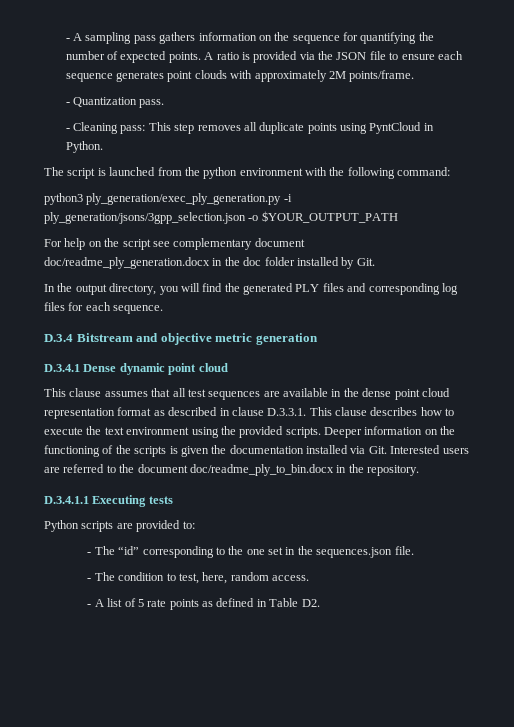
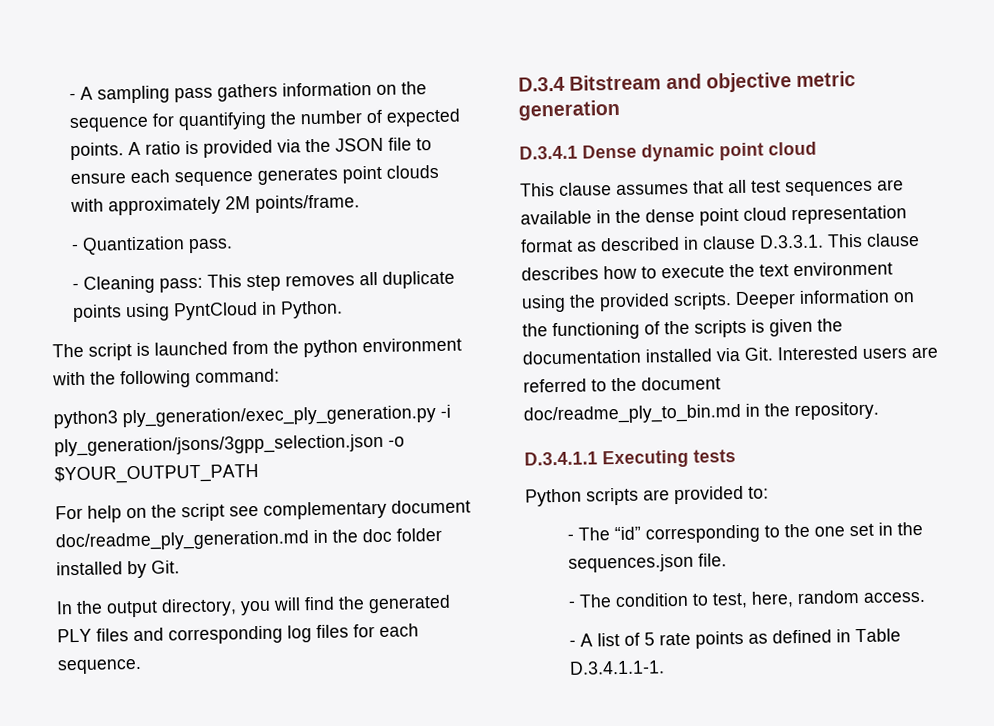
[44,257,210,269] doc/readme_ply_generation.docx -> [55,530,310,552] doc/readme_ply_generation.md
[189,464,334,476] doc/readme_ply_to_bin.docx -> [523,403,741,425] doc/readme_ply_to_bin.md
[301,599,320,607] D2. -> [568,660,665,675] D.3.4.1.1-1.

